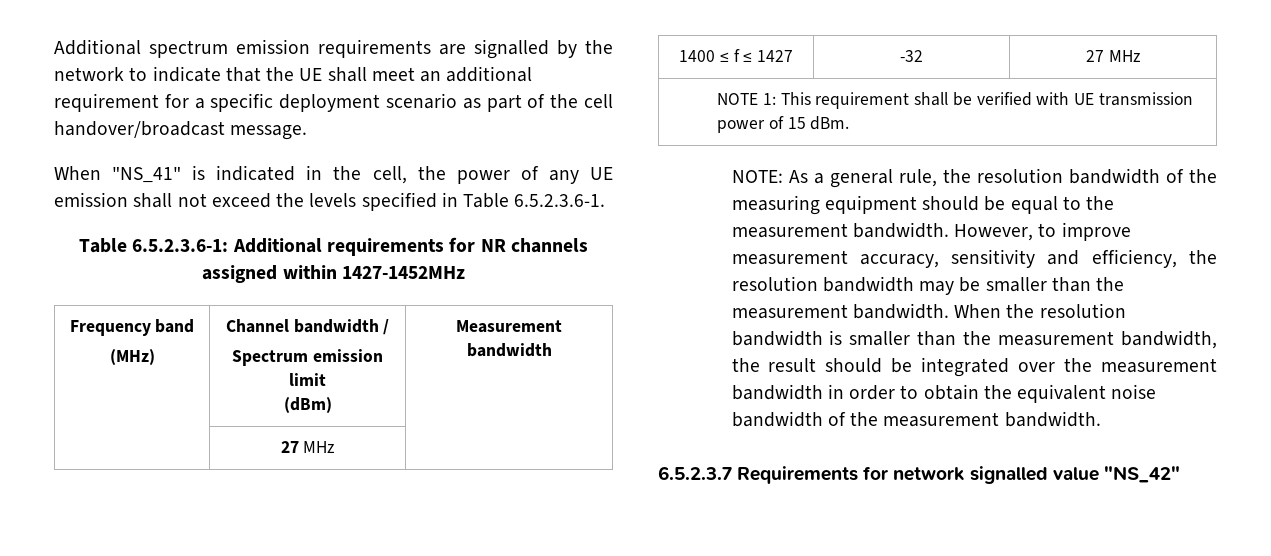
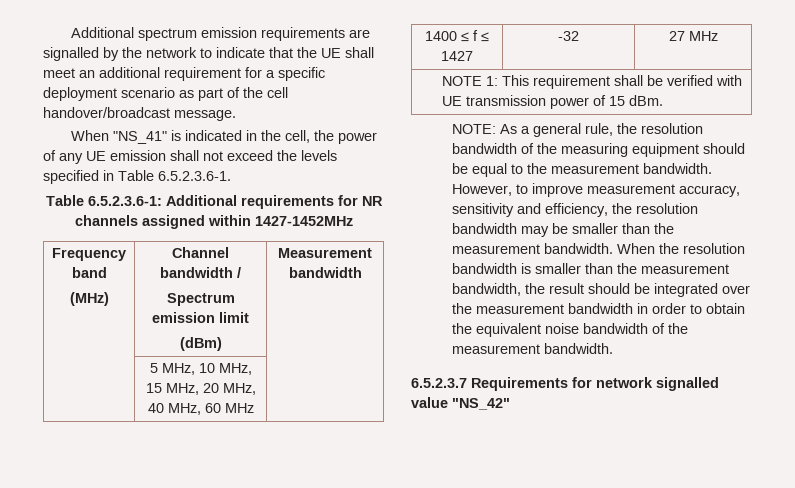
[280,441,299,453] 27 -> [149,363,252,375] [145,383,256,395] [147,403,221,415] 5 MHz, 10 MHz, 15 MHz, 20 MHz, 40 MHz, 60

